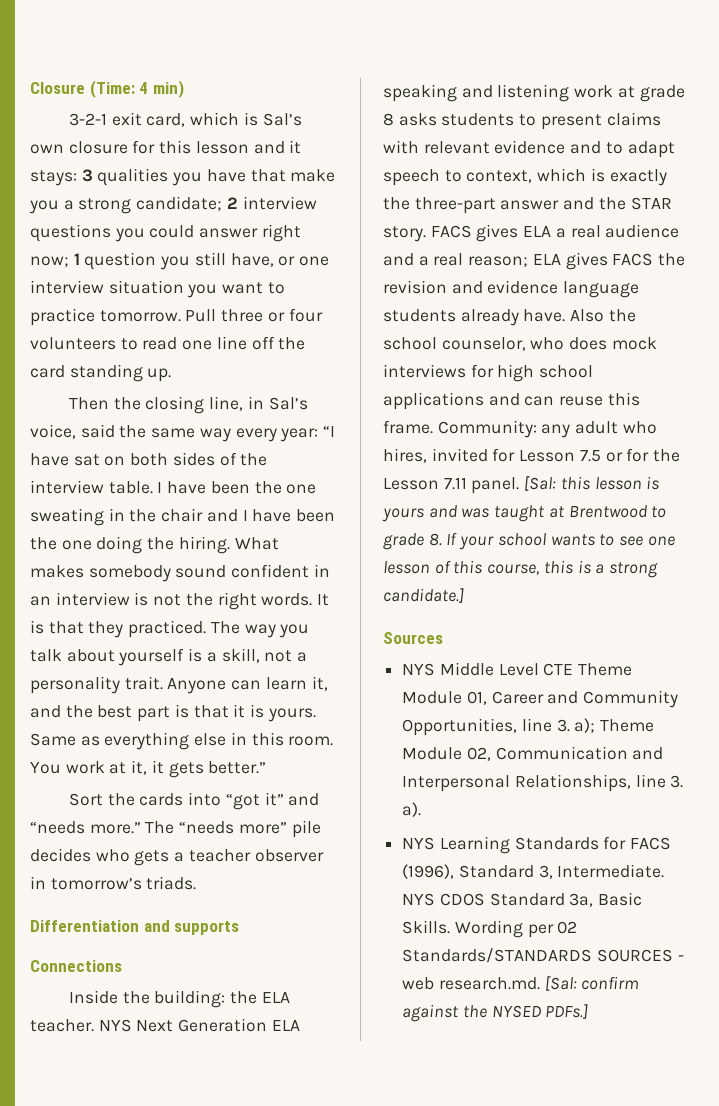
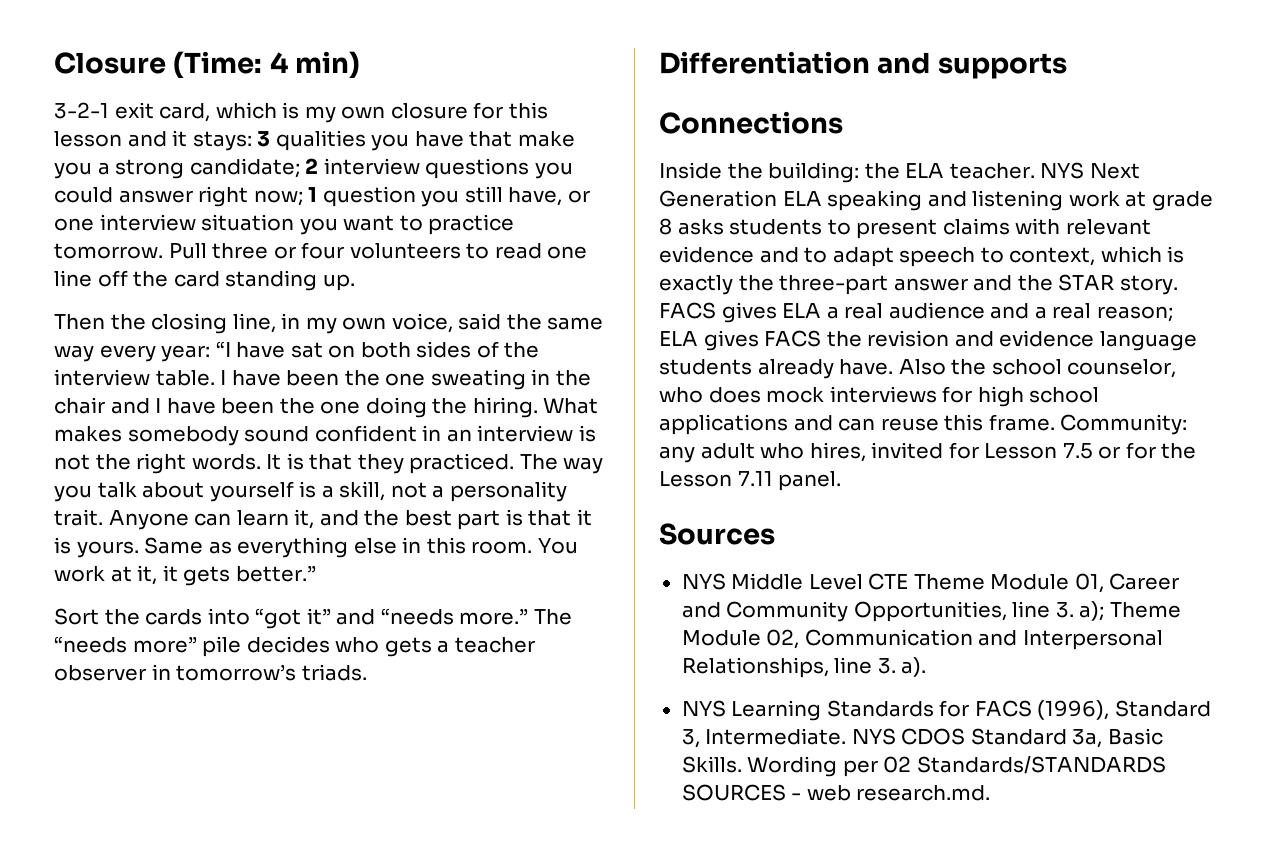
[262,113,302,126] Sal’s -> [304,106,336,123] my
[268,397,308,410] Sal’s -> [305,317,387,334] my own
[524,476,660,491] [382,505,667,522] [383,532,675,550] [383,560,659,578] [383,588,464,603] [Sal: this lesson is yours and was taught at Brentwood to grade 8. If your school wants to see one lesson of this course, this is a strong candidate.] -> (842, 481) none
[544,976,640,991] [402,1004,589,1022] [Sal: confirm against the NYSED PDFs.] -> (991, 793) none

